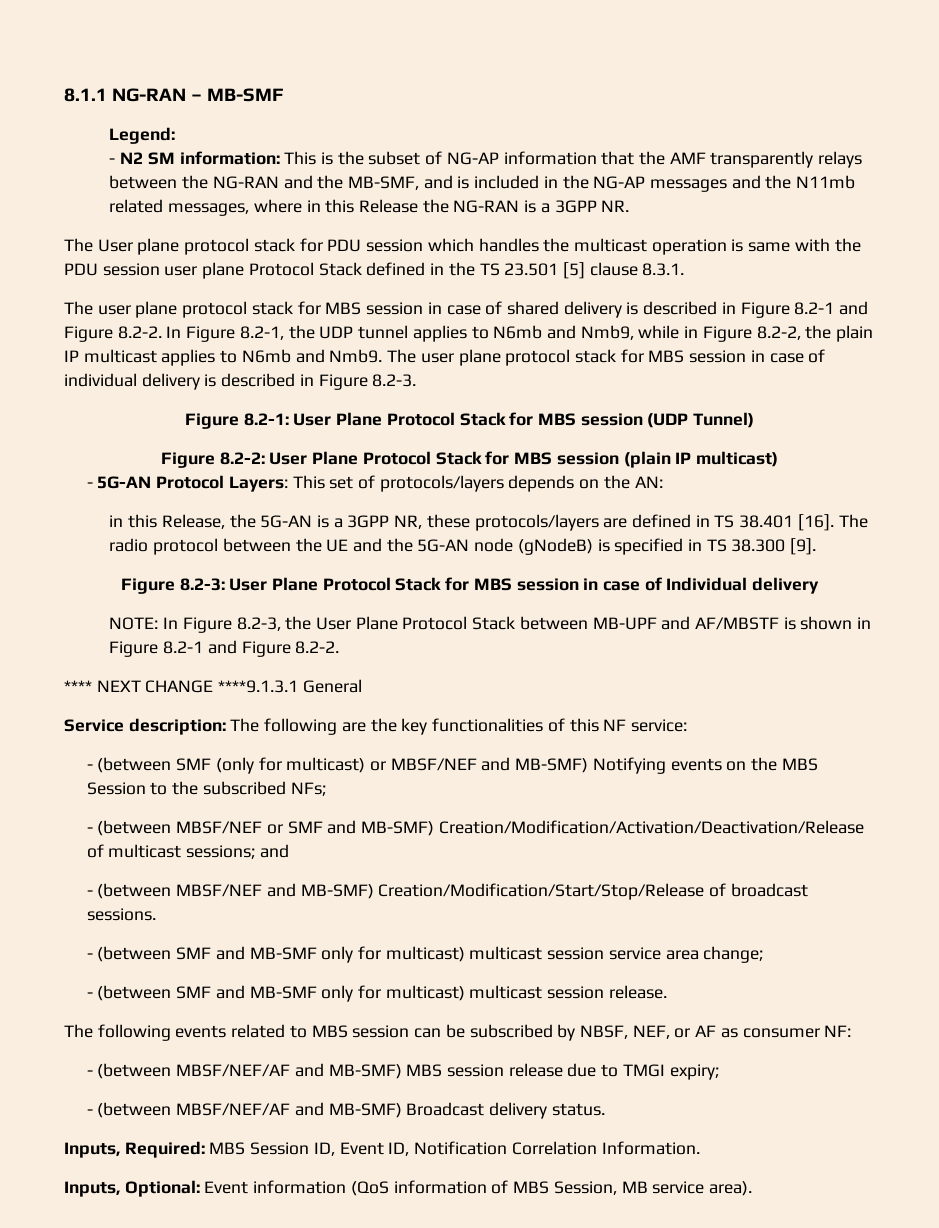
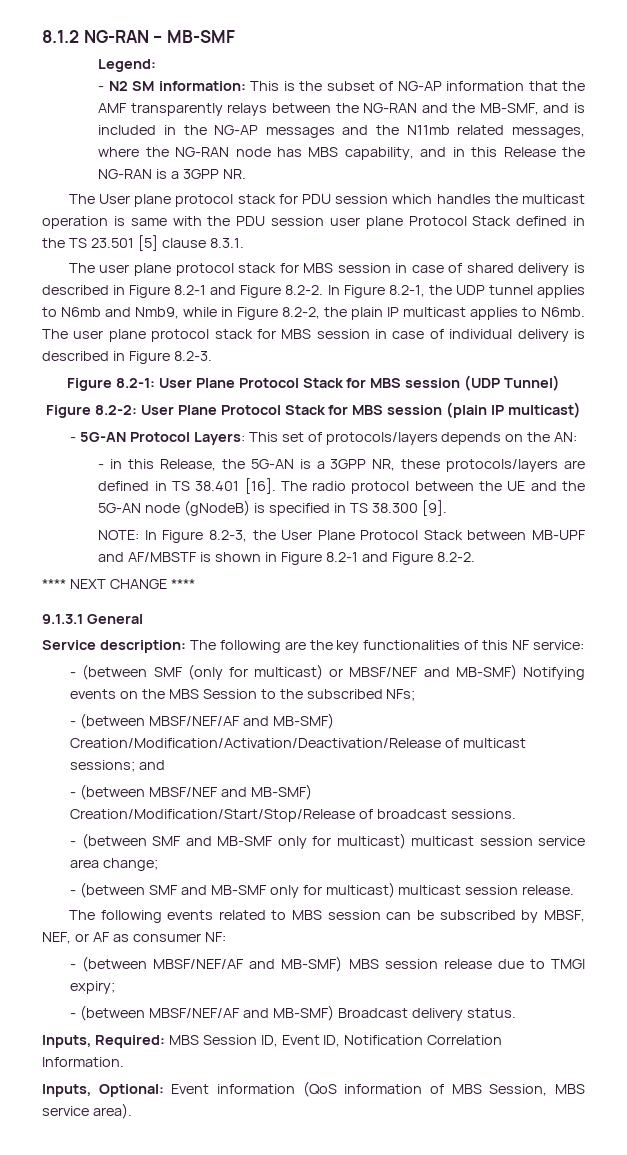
[64,88,107,102] 8.1.1 -> [42,30,79,43] 8.1.2
(302, 206) none -> [145,147,447,160] the NG-RAN node has MBS capability, and
[241,349,383,363] N6mb and Nmb9. -> [541,307,585,317] N6mb.
(663, 482) none -> [98,464,105,469] -
[120,577,820,594] // Figure 8.2-3: User Plane Protocol Stack for MBS session in case of Individual delivery -> (447, 508) none
[218,680,299,693] ****9.1.3.1 -> [170,579,195,589] [42,614,83,624] **** // 9.1.3.1
[176,821,323,834] MBSF/NEF or SMF -> [148,716,240,726] MBSF/NEF/AF
[579,1025,628,1039] NBSF, -> [544,910,586,922] MBSF,
[621,1181,648,1193] MB -> [555,1084,585,1094] MBS

